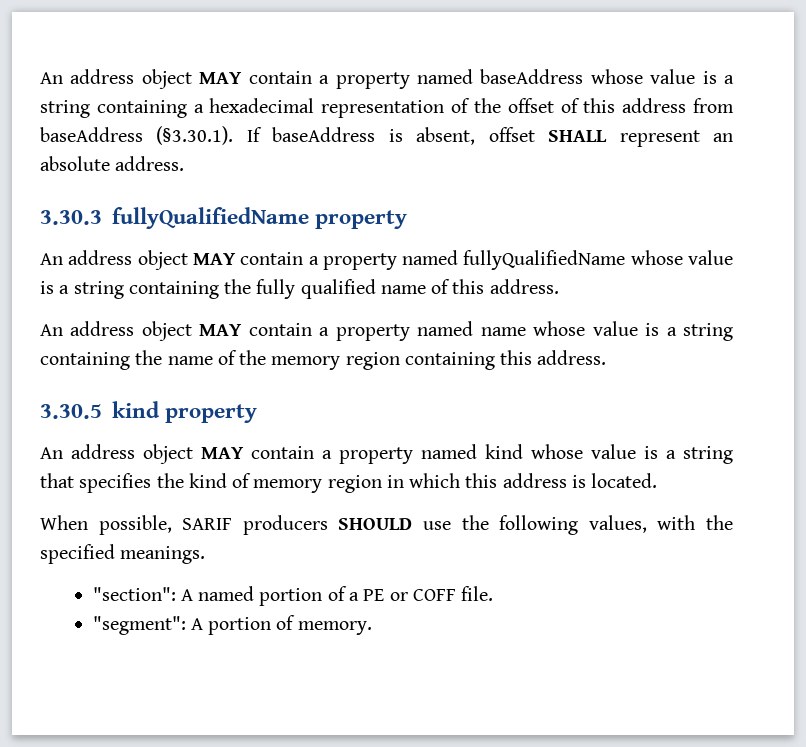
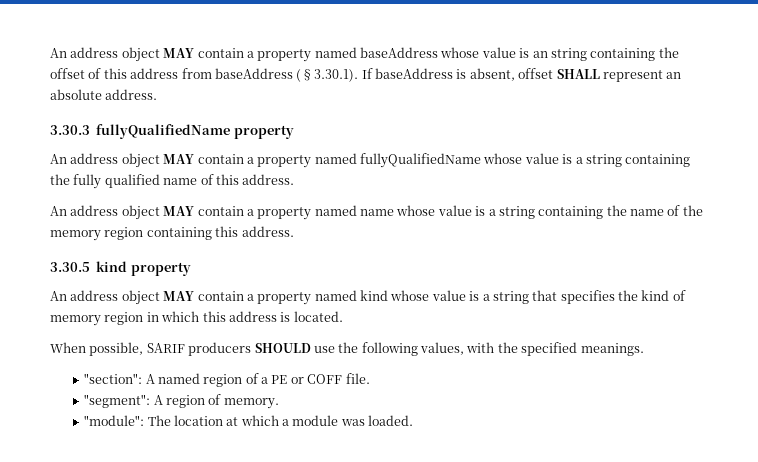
[723,75,734,84] [40,98,471,118] a string containing a hexadecimal representation of -> [532,48,656,61] an string containing
[259,588,323,606] portion -> [203,374,243,387] region
[208,617,272,635] portion -> [165,395,205,408] region
(372, 628) none -> [84,415,414,426] // "module": The location at which a module was loaded.

